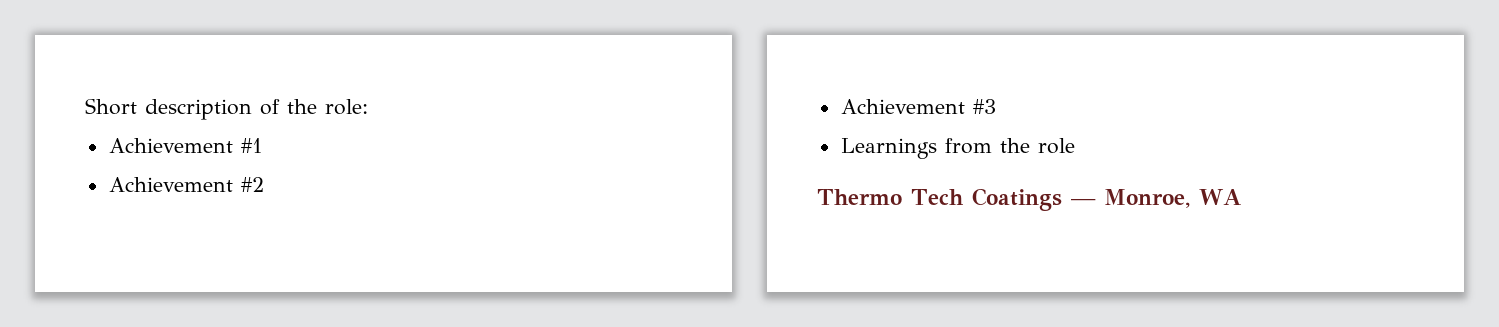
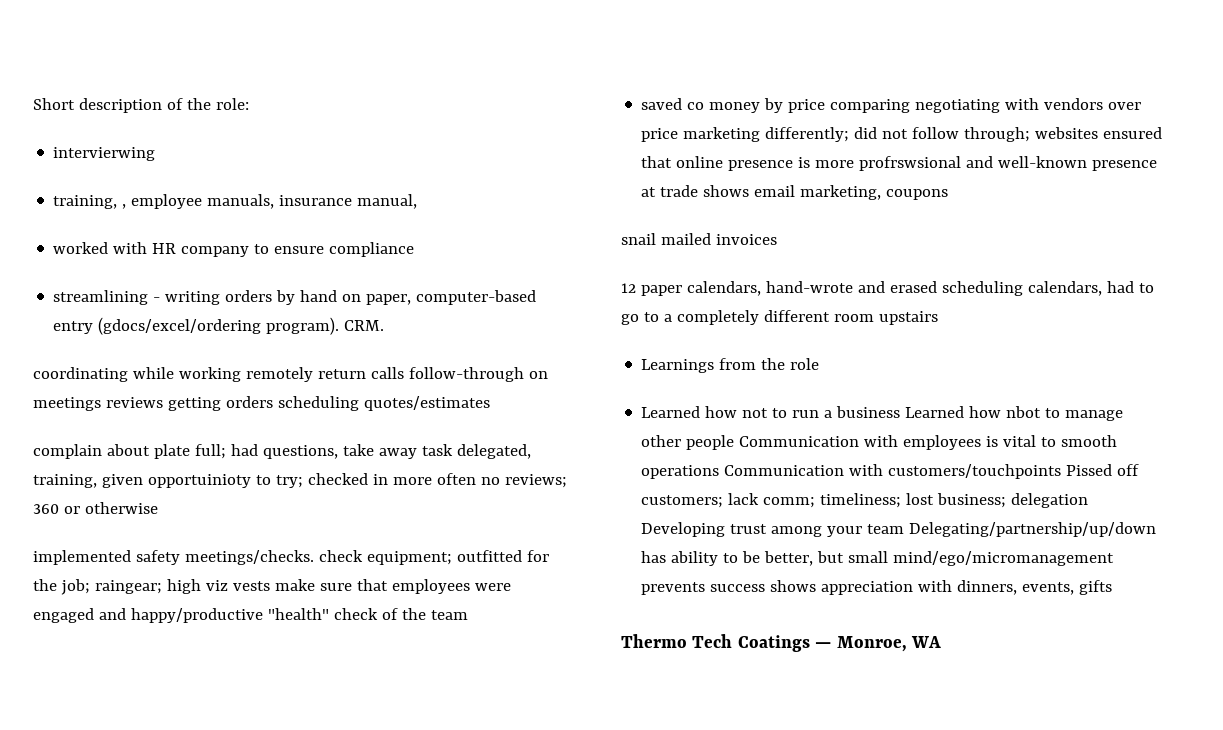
[108,138,262,153] [108,177,264,192] [840,99,996,114] [840,138,1075,159] Achievement #1 // Achievement #2 // Achievement #3 // Learnings from the role -> [53,147,156,161] [53,194,418,209] [53,242,415,257] [53,290,537,305] [53,317,385,335] [33,367,548,382] [33,396,490,411] [33,444,531,459] [33,473,567,488] [33,502,158,514] [33,550,549,565] [33,579,511,595] [33,608,468,623] [641,98,1142,113] [641,127,1163,142] [641,156,1158,171] [641,185,949,200] [621,233,777,245] [621,281,1154,296] [621,310,938,325] [641,358,820,373] [641,406,1124,421] [641,435,1118,450] [641,464,1140,479] [641,493,1089,508] [641,522,1157,537] [641,551,1115,566] [641,580,1113,595] intervierwing // training, , employee manuals, insurance manual, // worked with HR company to ensure compliance // streamlining - writing orders by hand on paper, computer-based entry (gdocs/excel/ordering program). CRM. // coordinating while working remotely return calls follow-through on meetings reviews getting orders scheduling quotes/estimates // complain about plate full; had questions, take away task delegated, training, given opportuinioty to try; checked in more often no reviews; 360 or otherwise // implemented safety meetings/checks. check equipment; outfitted for the job; raingear; high viz vests make sure that employees were engaged and happy/productive "health" check of the team // saved co money by price comparing negotiating with vendors over price marketing differently; did not follow through; websites ensured that online presence is more profrswsional and well-known presence at trade shows email marketing, coupons // snail mailed invoices // 12 paper calendars, hand-wrote and erased scheduling calendars, had to go to a completely different room upstairs // Learnings from the role // Learned how not to run a business Learned how nbot to manage other people Communication with employees is vital to smooth operations Communication with customers/touchpoints Pissed off customers; lack comm; timeliness; lost business; delegation Developing trust among your team Delegating/partnership/up/down has ability to be better, but small mind/ego/micromanagement prevents success shows appreciation with dinners, events, gifts

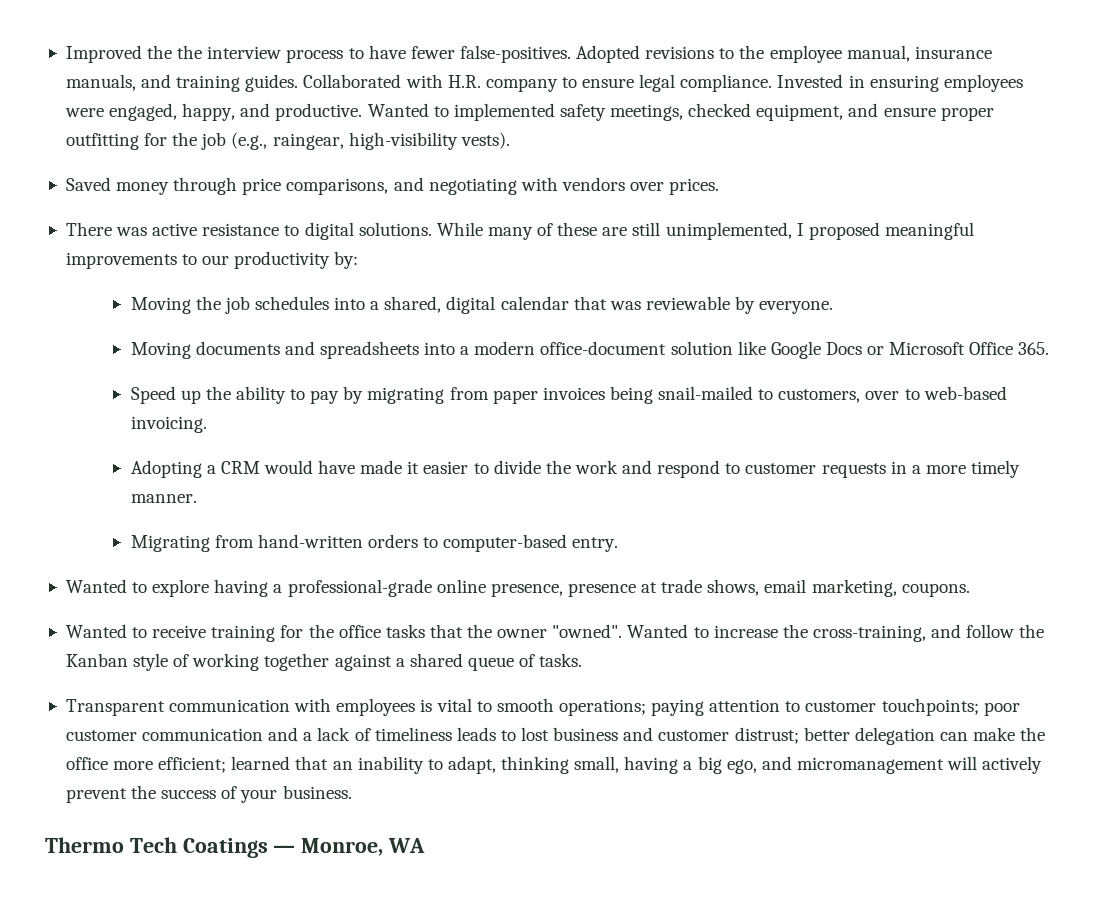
[33,98,249,113] [53,147,156,161] [53,194,418,209] [53,242,415,257] [53,290,537,305] [53,317,385,335] [33,367,548,382] [33,396,490,411] [33,444,531,459] [33,473,567,488] [33,502,158,514] [33,550,549,565] [33,579,511,595] [33,608,468,623] [641,98,1142,113] [641,127,1163,142] [641,156,1088,171] Short description of the role: // intervierwing // training, , employee manuals, insurance manual, // worked with HR company to ensure compliance // streamlining - writing orders by hand on paper, computer-based entry (gdocs/excel/ordering program). CRM. // coordinating while working remotely return calls follow-through on meetings reviews getting orders scheduling quotes/estimates // complain about plate full; had questions, take away task delegated, training, given opportuinioty to try; checked in more often no reviews; 360 or otherwise // implemented safety meetings/checks. check equipment; outfitted for the job; raingear; high viz vests make sure that employees were engaged and happy/productive "health" check of the team // saved co money by price comparing negotiating with vendors over price marketing differently; did not follow through; websites ensured that online presence is more profrswsional and well-known -> [65,45,992,63] [65,74,1023,92] [64,103,994,121] [65,132,510,150] [65,177,720,195] [65,222,974,240] [65,251,359,269] [130,296,834,314] [130,341,1050,359] [130,386,1007,404] [130,416,207,433] [130,460,1021,478] [130,494,197,503] [130,534,619,552] [65,579,563,597] Improved the the interview process to have fewer false-positives. Adopted revisions to the employee manual, insurance manuals, and training guides. Collaborated with H.R. company to ensure legal compliance. Invested in ensuring employees were engaged, happy, and productive. Wanted to implemented safety meetings, checked equipment, and ensure proper outfitting for the job (e.g., raingear, high-visibility vests). // Saved money through price comparisons, and negotiating with vendors over prices. // There was active resistance to digital solutions. While many of these are still unimplemented, I proposed meaningful improvements to our productivity by: // Moving the job schedules into a shared, digital calendar that was reviewable by everyone. // Moving documents and spreadsheets into a modern office-document solution like Google Docs or Microsoft Office 365. // Speed up the ability to pay by migrating from paper invoices being snail-mailed to customers, over to web-based invoicing. // Adopting a CRM would have made it easier to divide the work and respond to customer requests in a more timely manner. // Migrating from hand-written orders to computer-based entry. // Wanted to explore having a professional-grade online presence,
[703,185,750,197] shows -> [707,579,760,596] shows,
[886,189,949,200] [621,233,777,245] [621,281,1154,296] [621,310,938,325] [641,358,820,373] [641,406,1124,421] [641,435,860,450] coupons // snail mailed invoices // 12 paper calendars, hand-wrote and erased scheduling calendars, had to go to a completely different room upstairs // Learnings from the role // Learned how not to run a business Learned how nbot to manage other people Communication -> [901,583,970,597] [65,624,1045,642] [65,653,583,671] [65,699,291,716] coupons. // Wanted to receive training for the office tasks that the owner "owned". Wanted to increase the cross-training, and follow the Kanban style of working together against a shared queue of tasks. // Transparent communication
[641,464,1140,479] [641,493,1089,508] [641,522,1157,537] [641,551,1115,566] [641,580,1113,595] operations Communication with customers/touchpoints Pissed off customers; lack comm; timeliness; lost business; delegation Developing trust among your team Delegating/partnership/up/down has ability to be better, but small mind/ego/micromanagement prevents success shows appreciation with dinners, events, gifts -> [558,698,1020,716] [65,727,1046,745] [65,756,1043,774] [65,785,352,803] operations; paying attention to customer touchpoints; poor customer communication and a lack of timeliness leads to lost business and customer distrust; better delegation can make the office more efficient; learned that an inability to adapt, thinking small, having a big ego, and micromanagement will actively prevent the success of your business.

